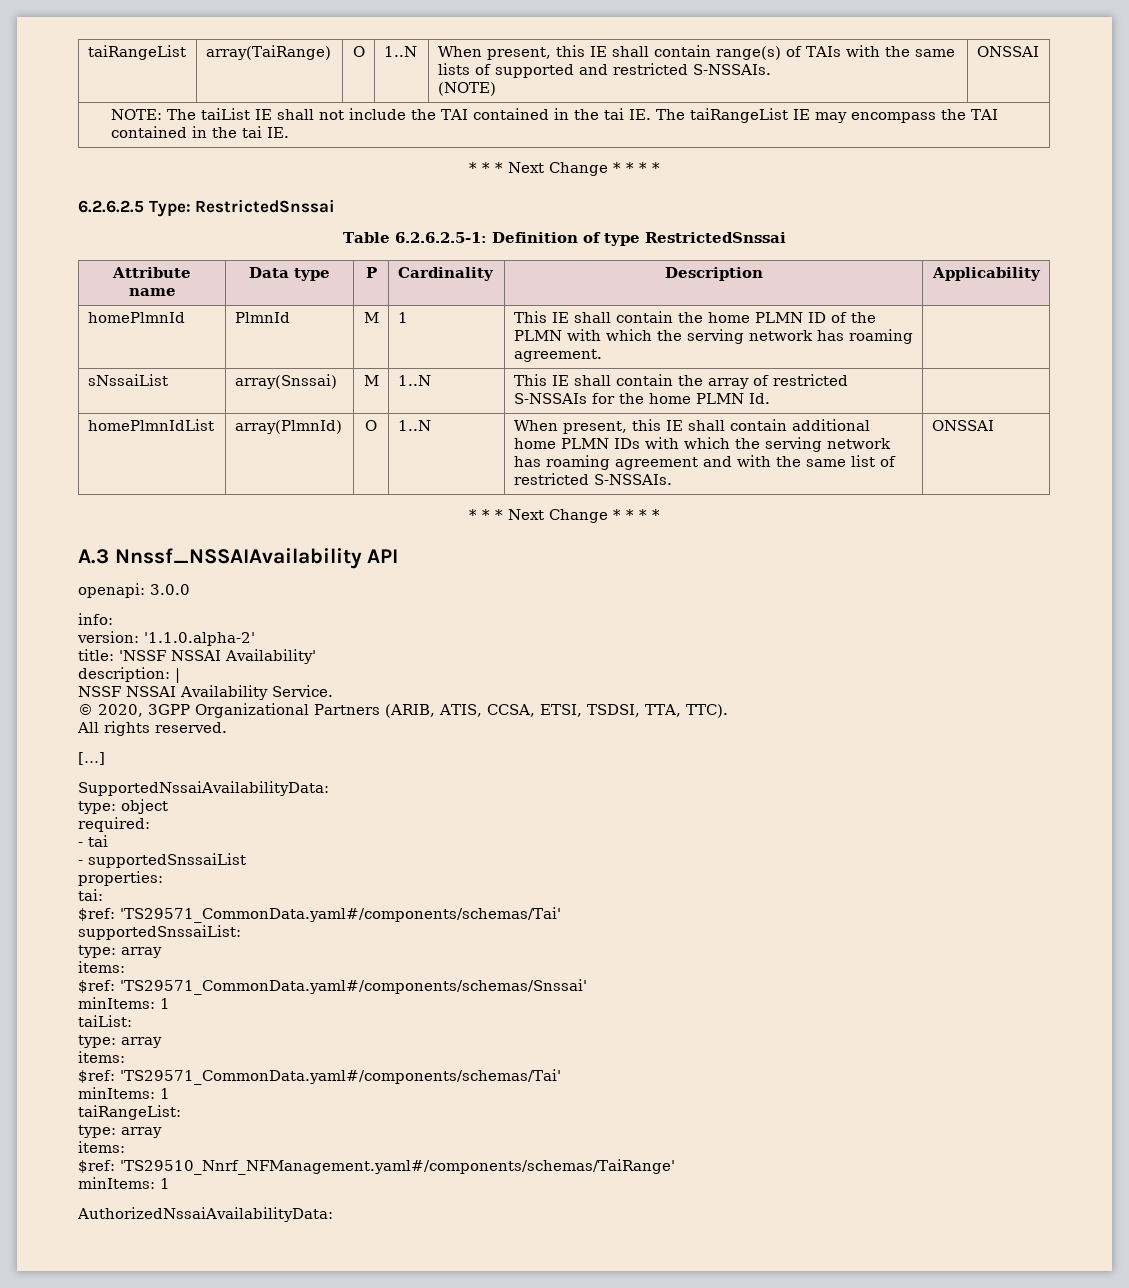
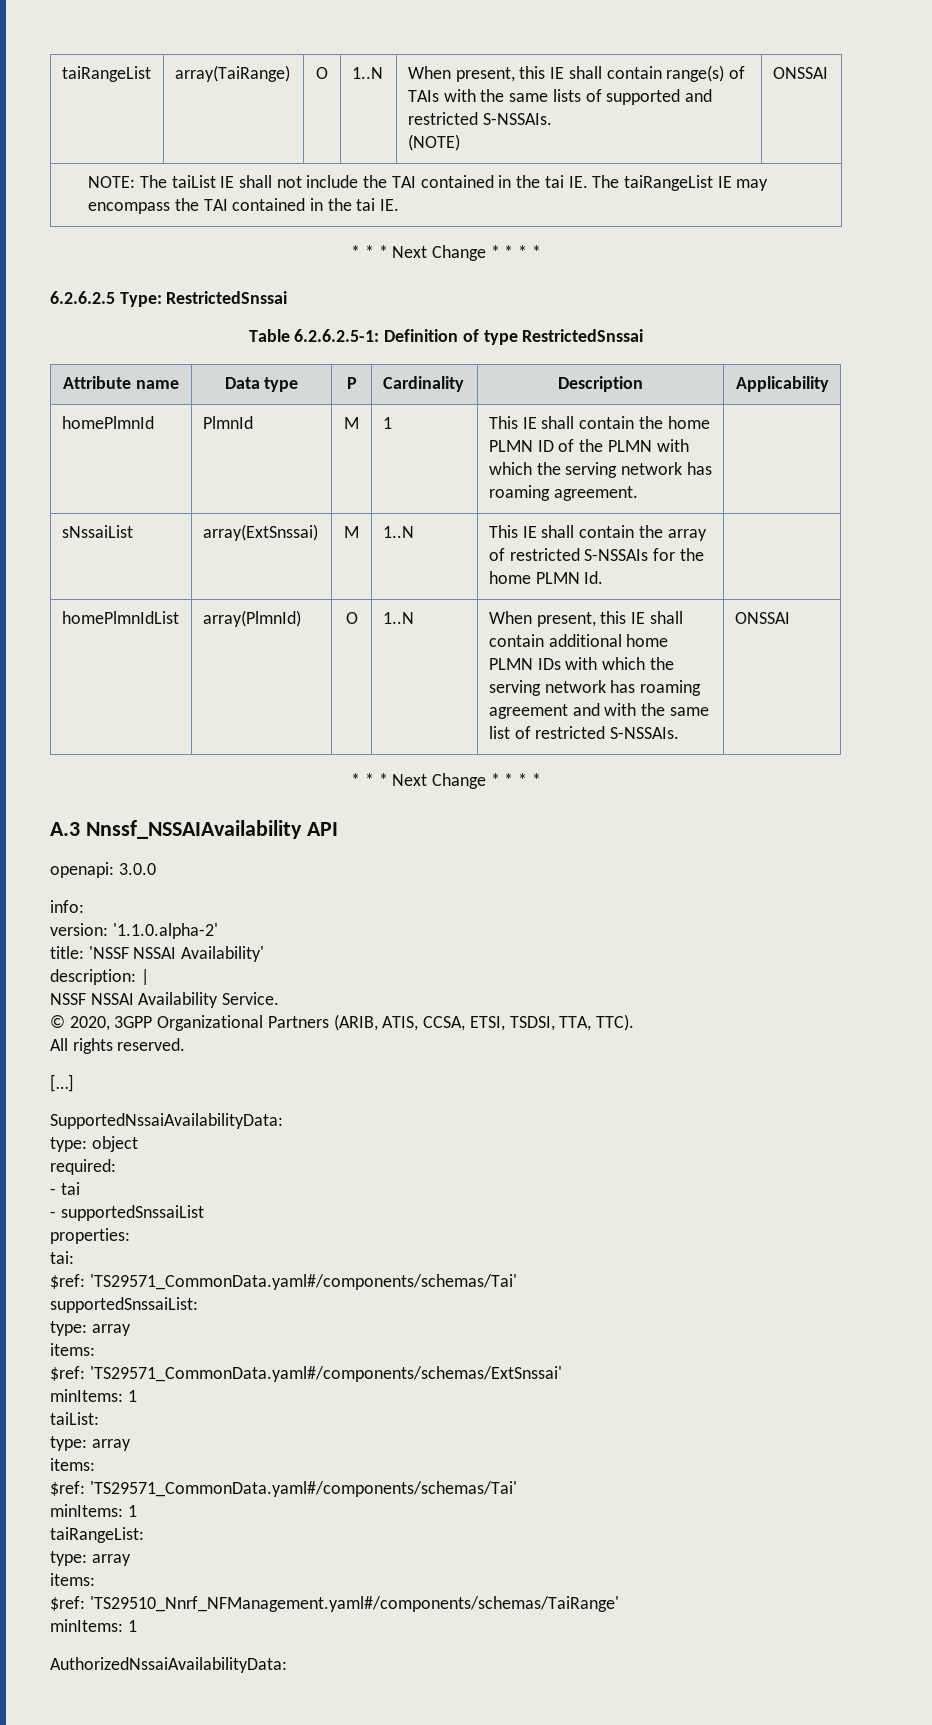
[234,374,337,389] array(Snssai) -> [202,524,318,541] array(ExtSnssai)
[120,979,587,995] 'TS29571_CommonData.yaml#/components/schemas/Snssai' -> [89,1366,562,1382] 'TS29571_CommonData.yaml#/components/schemas/ExtSnssai'

